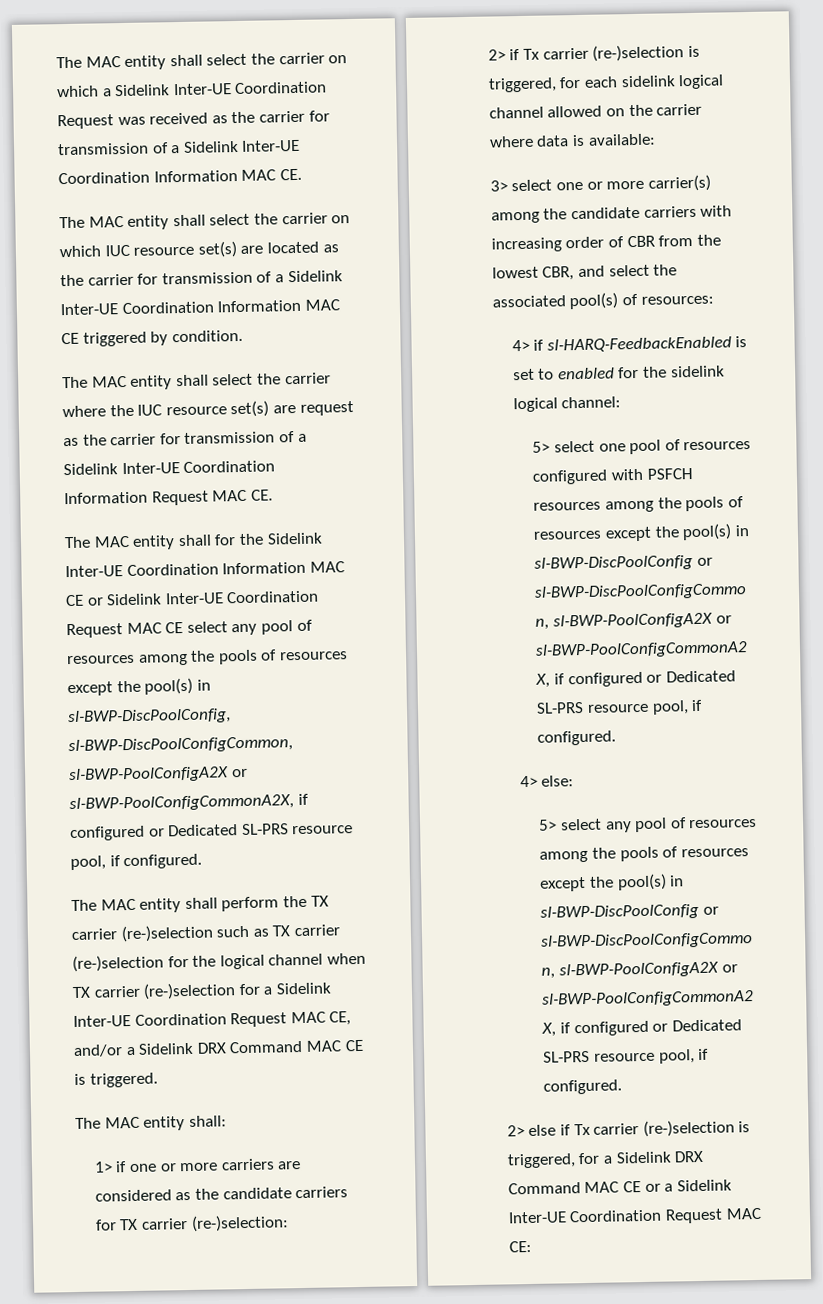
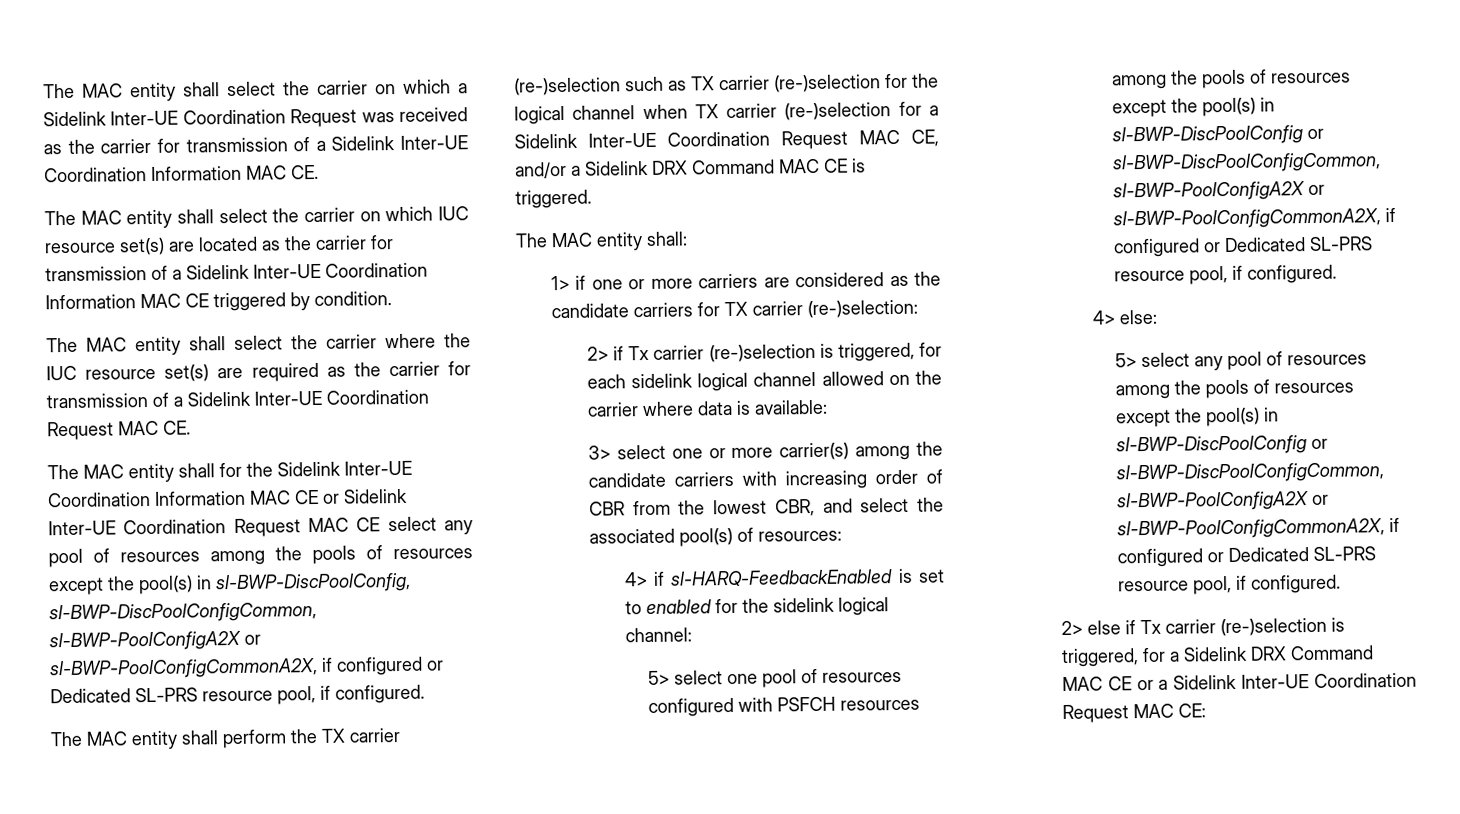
[299,400,354,416] request -> [251,362,319,382] required
[64,491,148,505] Information -> (429, 397) none

